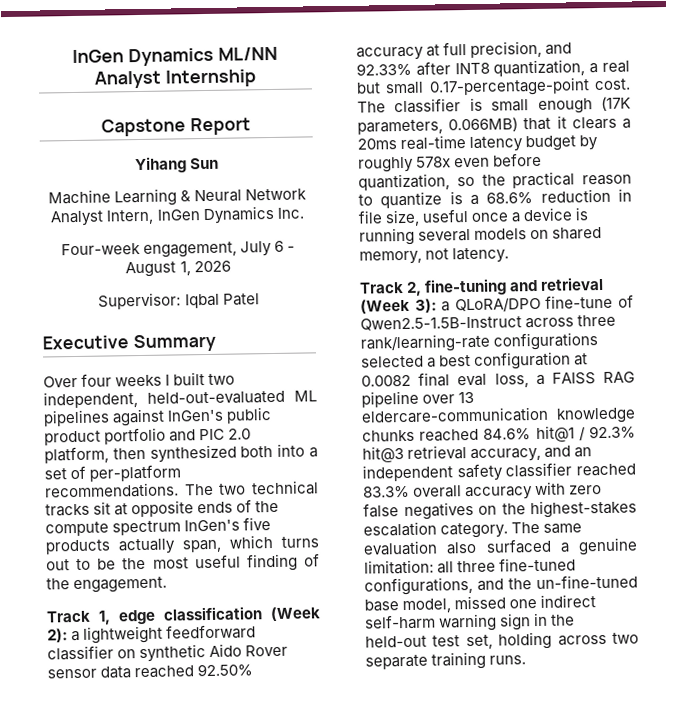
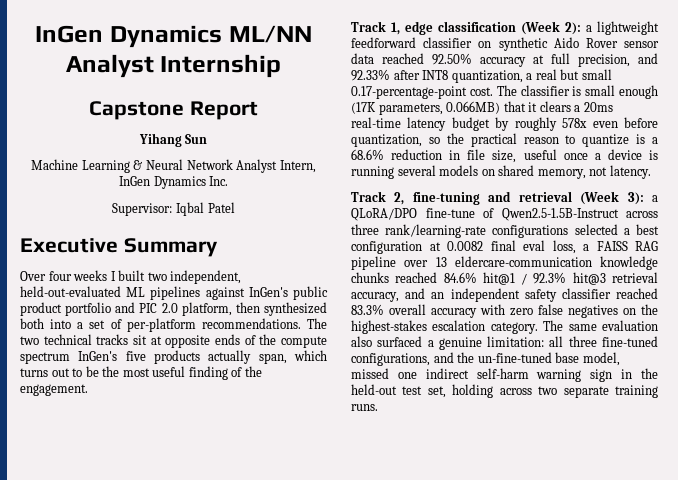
[60,240,296,258] [125,260,231,278] // Four-week engagement, July 6 - August 1, 2026 -> (229, 181) none

